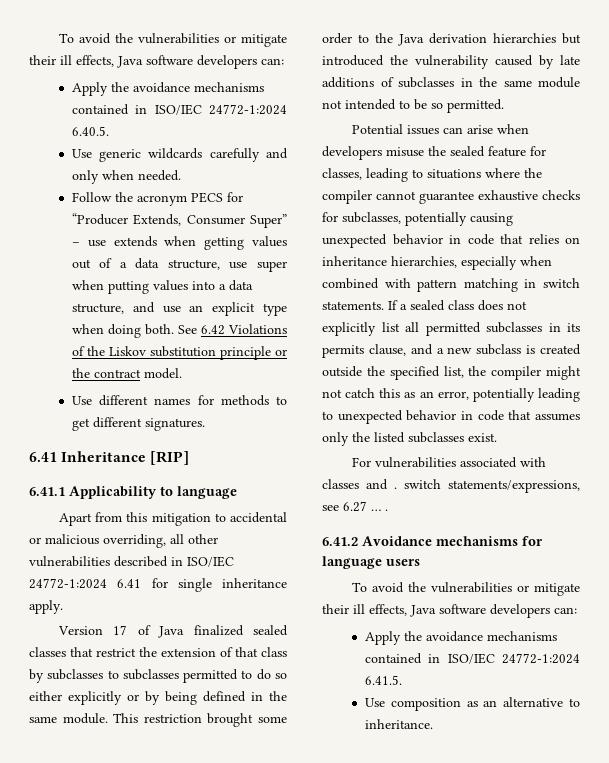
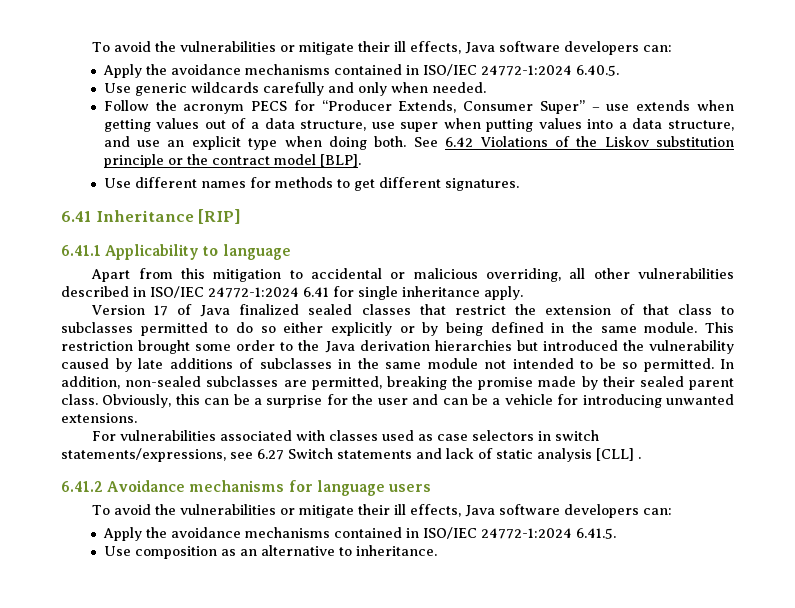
[143,368,182,379] model. -> [273,154,361,167] model [BLP].
[29,669,104,683] by subclasses -> (712, 309) none
[352,124,530,135] [322,146,546,160] [322,168,542,182] [322,190,580,204] [322,212,513,226] [322,234,580,248] [322,256,552,270] [322,278,580,292] [322,300,527,311] [322,322,580,336] [322,344,581,358] [322,366,581,380] [322,388,580,402] [322,410,580,424] [322,432,497,446] // Potential issues can arise when developers misuse the sealed feature for classes, leading to situations where the compiler cannot guarantee exhaustive checks for subclasses, potentially causing unexpected behavior in code that relies on inheritance hierarchies, especially when combined with pattern matching in switch statements. If a sealed class does not explicitly list all permitted subclasses in its permits clause, and a new subclass is created outside the specified list, the compiler might not catch this as an error, potentially leading to unexpected behavior in code that assumes only the listed subclasses exist. -> [720,359,734,369] [61,376,734,390] [61,394,735,408] [61,413,137,423] In addition, non-sealed subclasses are permitted, breaking the promise made by their sealed parent class. Obviously, this can be a surprise for the user and can be a vehicle for introducing unwanted extensions.
[366,479,580,493] [322,501,381,512] and . switch statements/expressions, see 6.27 … -> [382,430,600,441] [61,448,634,462] used as case selectors in switch statements/expressions, see 6.27 Switch statements and lack of static analysis [CLL]

